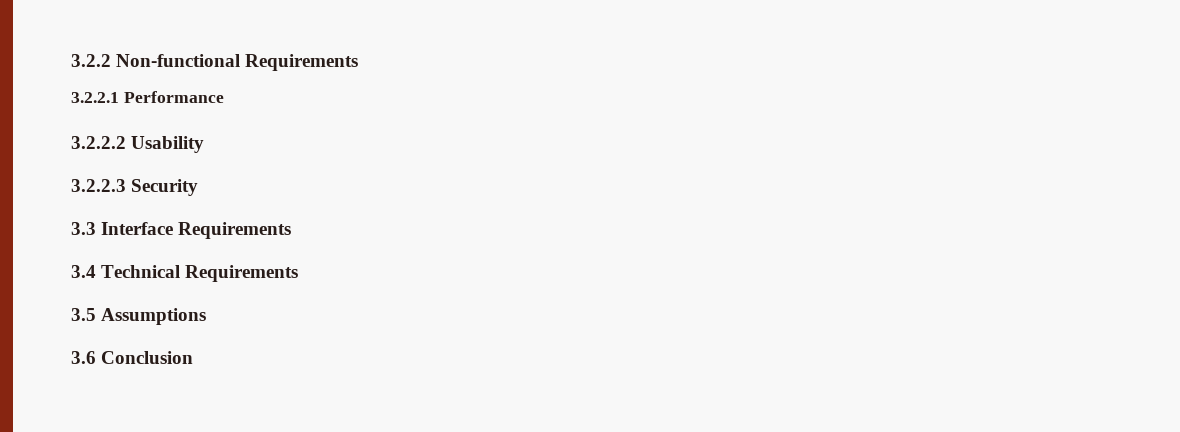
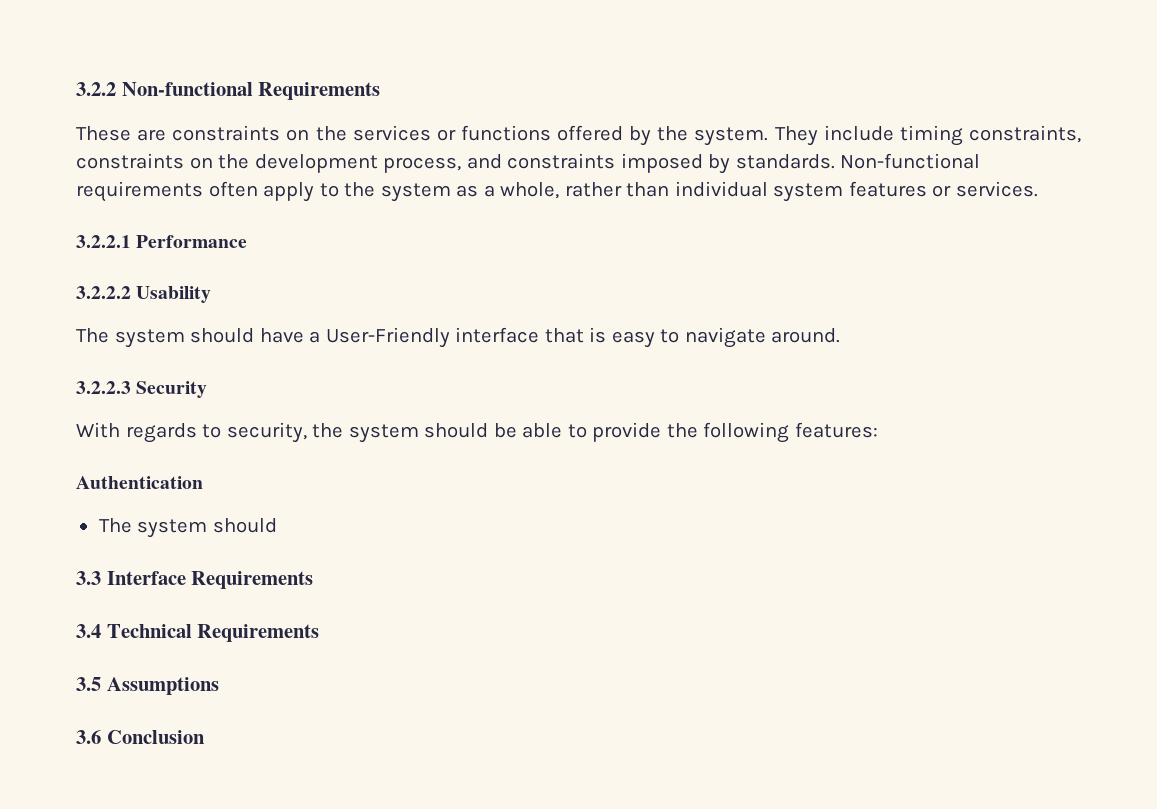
[71,91,224,103] [71,136,205,153] [71,179,199,196] 3.2.2.1 Performance // 3.2.2.2 Usability // 3.2.2.3 Security -> [76,125,1081,146] [76,153,981,174] [76,181,1039,202] [76,235,248,248] [76,286,212,303] [76,327,841,348] [76,381,208,398] [76,422,878,443] [76,476,203,489] [98,518,277,538] These are constraints on the services or functions offered by the system. They include timing constraints, constraints on the development process, and constraints imposed by standards. Non-functional requirements often apply to the system as a whole, rather than individual system features or services. // 3.2.2.1 Performance // 3.2.2.2 Usability // The system should have a User-Friendly interface that is easy to navigate around. // 3.2.2.3 Security // With regards to security, the system should be able to provide the following features: // Authentication // The system should

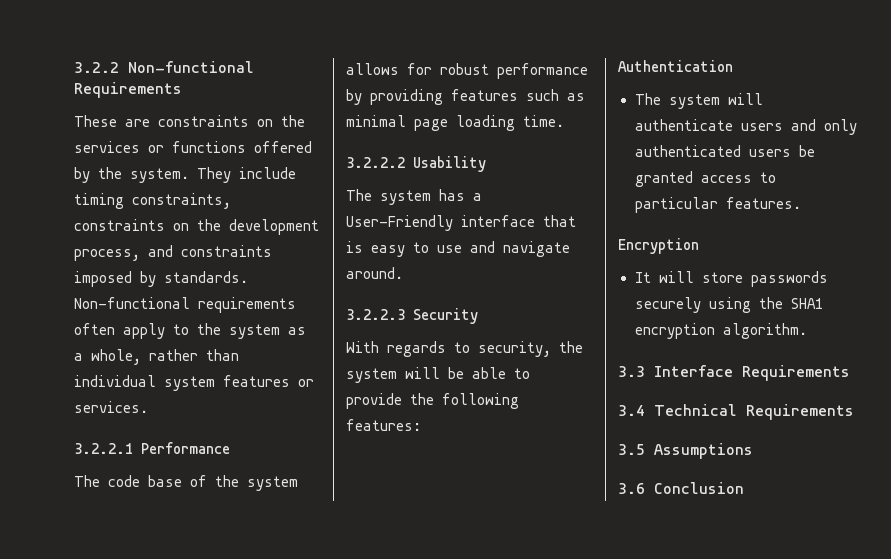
(248, 241) none -> [74,475,298,491] [346,63,588,79] [346,89,585,105] [346,115,564,131] // The code base of the system allows for robust performance by providing features such as minimal page loading time.
[190,328,304,343] should have -> [439,189,465,201] has
(680, 336) none -> [437,241,495,253] use and
[424,423,489,438] should -> [405,367,440,379] will
[212,518,277,533] should -> [727,93,763,105] [634,119,857,135] [634,145,815,157] [634,171,776,187] [634,197,801,213] [618,238,699,254] [634,271,828,287] [634,297,823,313] [634,323,807,339] will authenticate users and only authenticated users be granted access to particular features. // Encryption // It will store passwords securely using the SHA1 encryption algorithm.

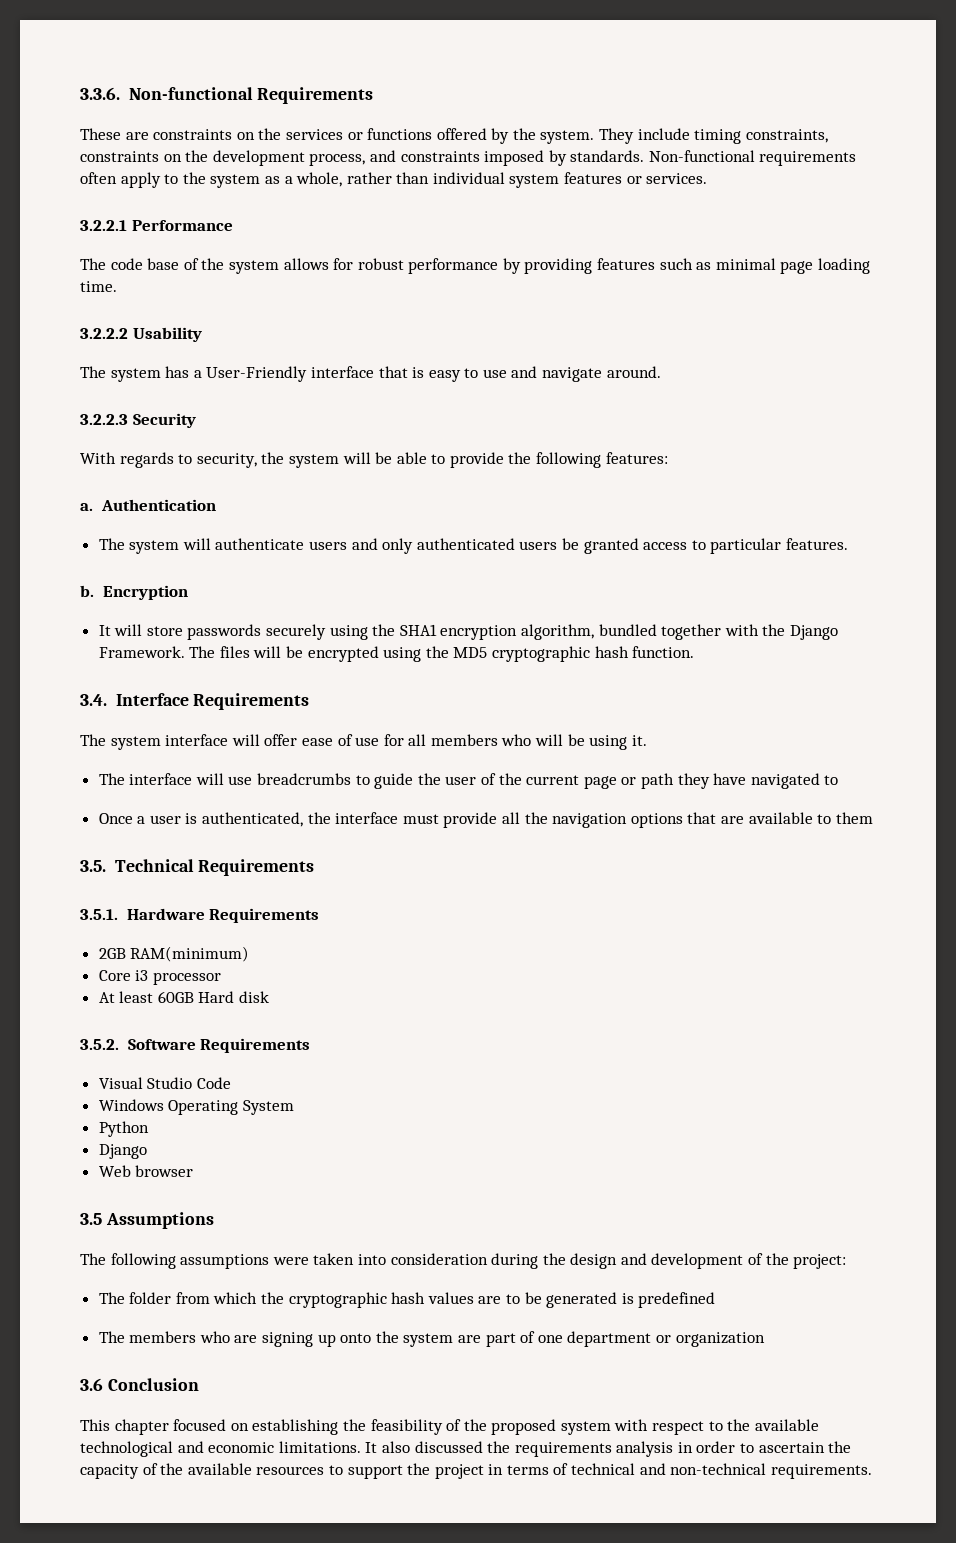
[74,62,119,73] 3.2.2 -> [80,87,120,100] 3.3.6.
(421, 425) none -> [80,503,93,511] a.
(801, 203) none -> [80,585,94,597] b.
[722,323,807,339] [618,365,850,381] [618,404,854,420] [618,443,753,459] [618,482,744,494] algorithm. // 3.3 Interface Requirements // 3.4 Technical Requirements // 3.5 Assumptions // 3.6 Conclusion -> [521,624,838,640] [98,646,695,662] [80,693,310,710] [80,734,647,750] [98,773,839,789] [98,812,873,828] [80,859,315,876] [80,908,320,923] [98,946,250,962] [98,970,221,985] [98,991,270,1003] [80,1038,311,1053] [98,1077,231,1089] [98,1099,294,1115] [98,1121,149,1137] [98,1144,147,1159] [98,1165,194,1177] [80,1212,214,1229] [80,1253,847,1269] [98,1292,716,1308] [98,1331,765,1347] [80,1378,199,1391] [80,1419,819,1435] [80,1441,852,1457] [80,1463,872,1479] algorithm, bundled together with the Django Framework. The files will be encrypted using the MD5 cryptographic hash function. // 3.4. Interface Requirements // The system interface will offer ease of use for all members who will be using it. // The interface will use breadcrumbs to guide the user of the current page or path they have navigated to // Once a user is authenticated, the interface must provide all the navigation options that are available to them // 3.5. Technical Requirements // 3.5.1. Hardware Requirements // 2GB RAM(minimum) // Core i3 processor // At least 60GB Hard disk // 3.5.2. Software Requirements // Visual Studio Code // Windows Operating System // Python // Django // Web browser // 3.5 Assumptions // The following assumptions were taken into consideration during the design and development of the project: // The folder from which the cryptographic hash values are to be generated is predefined // The members who are signing up onto the system are part of one department or organization // 3.6 Conclusion // This chapter focused on establishing the feasibility of the proposed system with respect to the available technological and economic limitations. It also discussed the requirements analysis in order to ascertain the capacity of the available resources to support the project in terms of technical and non-technical requirements.

